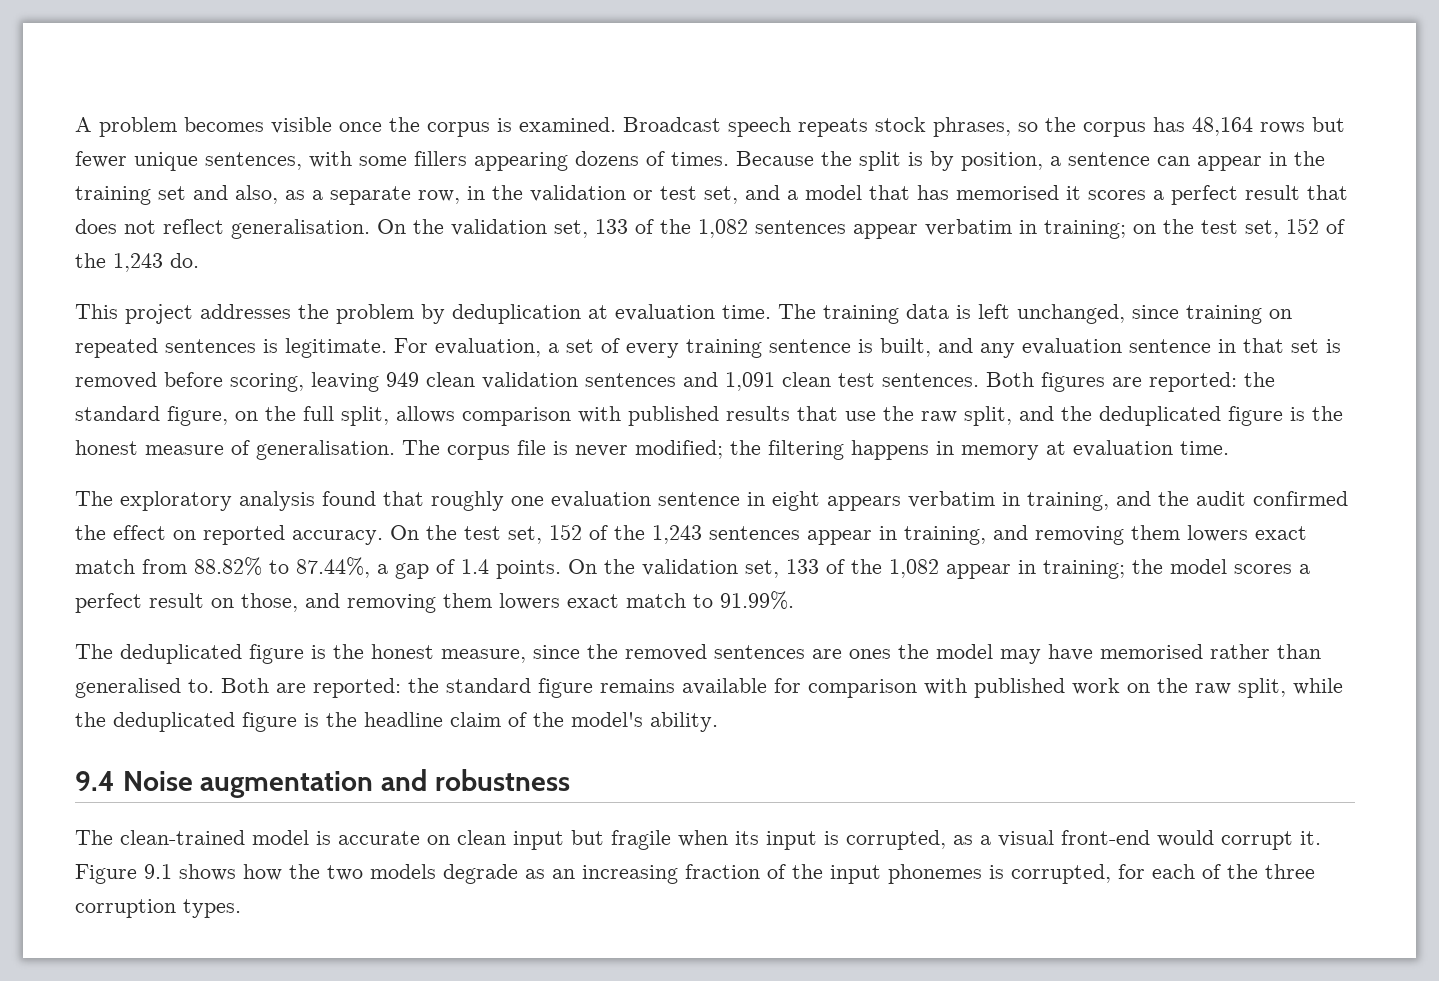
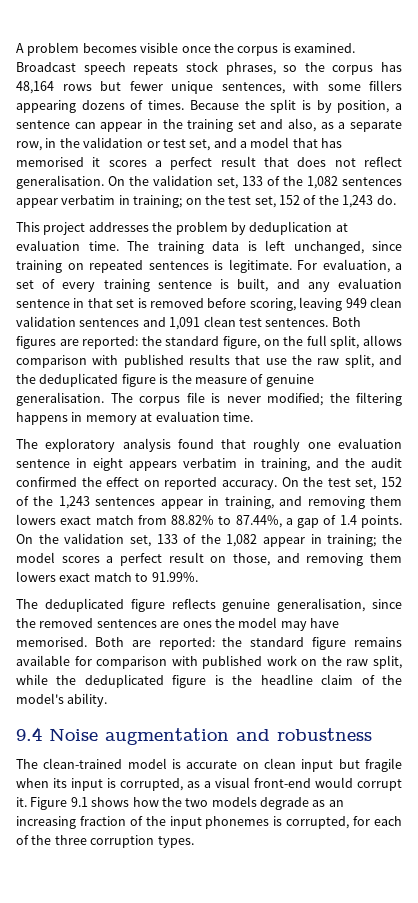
[75,440,138,455] honest -> (192, 379) none
(250, 447) none -> [265,374,314,387] genuine
[311,644,526,663] is the honest measure, -> [171,598,366,612] reflects genuine generalisation,
[1100,644,1321,659] [75,678,214,698] memorised rather than generalised to. -> [16,637,87,647] memorised.

